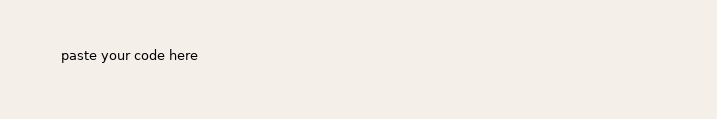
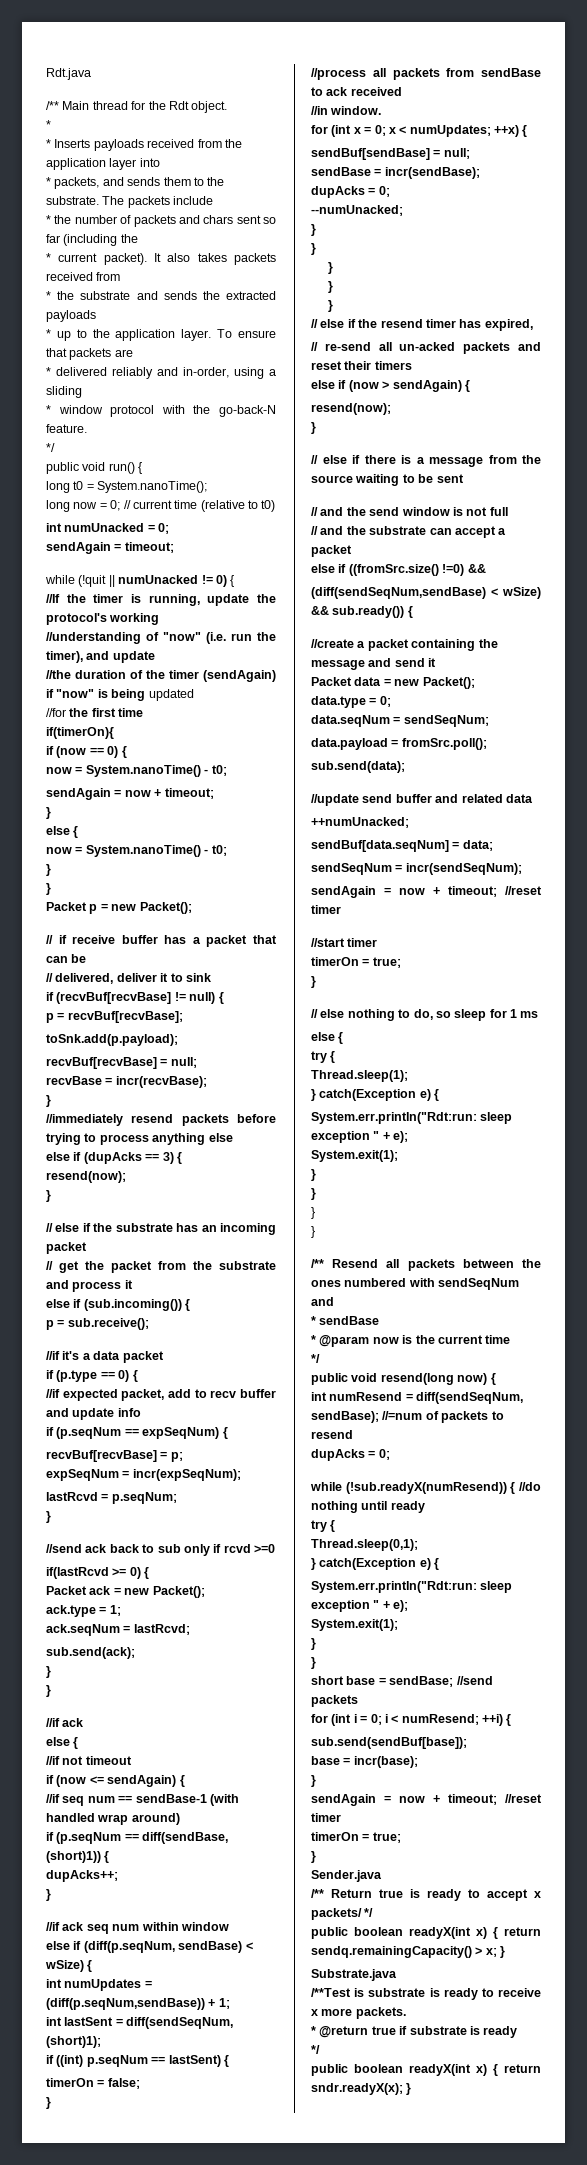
[61,49,198,63] paste your code here -> [46,68,91,80] [46,101,228,113] [46,120,51,129] [46,139,242,151] [46,158,160,170] [46,177,225,189] [46,196,214,208] [46,215,276,227] [46,234,138,246] [46,253,276,265] [46,272,121,281] [46,291,276,300] [46,310,96,322] [46,329,276,341] [46,348,133,360] [46,367,276,379] [46,386,82,398] [46,405,276,417] [46,424,87,433] [46,443,55,452] [46,462,143,474] [46,481,208,493] [46,500,276,512] [46,523,170,534] [46,542,174,554] [45,575,235,587] [46,594,276,606] [46,613,160,625] [46,632,276,644] [46,651,155,663] [46,670,276,682] [46,689,194,701] [46,708,144,717] [46,727,114,739] [46,746,127,758] [46,765,227,777] [46,788,214,800] [46,807,51,819] [46,826,79,838] [46,845,227,857] [46,864,51,876] [46,883,51,895] [46,902,192,914] [46,935,277,947] [46,954,87,963] [46,973,211,984] [46,992,224,1004] [46,1011,183,1023] [46,1034,178,1046] [46,1057,197,1069] [46,1076,207,1088] [46,1095,51,1107] [46,1114,276,1126] [46,1133,233,1145] [46,1152,182,1164] [46,1171,126,1183] [46,1190,51,1202] [46,1223,276,1235] [46,1242,87,1254] [46,1261,276,1273] [46,1280,133,1292] [46,1299,191,1311] [46,1318,149,1330] [46,1351,164,1363] [46,1370,138,1382] [46,1389,276,1401] [46,1408,141,1420] [46,1427,228,1439] [46,1450,183,1462] [46,1469,241,1481] [46,1492,177,1504] [46,1511,51,1523] [46,1544,275,1556] [46,1567,150,1579] [46,1586,205,1598] [46,1605,121,1617] [46,1624,190,1636] [46,1647,135,1659] [46,1666,51,1678] [46,1685,51,1697] [46,1718,84,1727] [46,1737,79,1749] [46,1756,132,1765] [46,1775,185,1787] [46,1794,239,1806] [46,1813,180,1825] [46,1832,229,1844] [46,1851,110,1863] [46,1870,118,1882] [46,1889,51,1901] [46,1922,229,1934] [46,1941,253,1953] [45,1960,93,1972] [46,1979,152,1991] [46,1998,230,2010] [46,2017,234,2029] [46,2036,101,2048] [46,2055,229,2067] [46,2078,140,2089] [46,2097,51,2109] [311,68,541,80] [311,87,402,96] [311,106,382,115] [311,125,528,137] [311,148,470,160] [311,167,480,179] [311,186,390,198] [311,205,403,216] [311,224,316,236] [311,243,316,255] [327,262,333,274] [327,281,333,293] [327,300,333,312] [311,319,533,331] [311,342,541,354] [311,361,412,370] [311,380,470,392] [311,403,391,415] [311,422,316,434] [311,455,541,467] [311,474,464,486] [311,507,508,516] [311,526,507,538] [311,545,352,557] [311,564,486,576] [311,587,541,599] [311,606,413,618] [311,639,498,651] [311,658,437,670] [311,677,475,689] [311,696,391,708] [311,715,489,727] [311,738,487,750] [311,761,405,773] [311,794,533,806] [311,817,409,828] [311,840,493,852] [311,863,522,875] [311,886,542,898] [311,905,341,914] [311,938,378,947] [311,957,401,968] [311,976,316,988] [311,1009,539,1021] [311,1032,344,1044] [311,1051,336,1063] [311,1070,408,1082] [311,1089,440,1101] [311,1112,513,1124] [311,1131,409,1143] [311,1150,398,1162] [311,1169,316,1181] [311,1188,316,1200] [311,1207,315,1219] [311,1226,315,1238] [311,1259,541,1271] [311,1278,520,1290] [311,1297,334,1306] [311,1316,380,1325] [311,1335,511,1347] [311,1354,320,1363] [311,1373,496,1385] [311,1392,524,1404] [311,1411,504,1423] [311,1430,353,1439] [311,1449,390,1461] [310,1482,541,1494] [311,1501,425,1513] [311,1520,336,1532] [311,1539,418,1551] [311,1558,440,1570] [311,1581,513,1593] [311,1600,409,1612] [311,1619,398,1631] [311,1638,316,1650] [311,1657,316,1669] [311,1676,493,1687] [311,1695,358,1707] [311,1714,512,1726] [311,1737,467,1749] [311,1756,418,1768] [311,1775,316,1787] [311,1794,542,1806] [311,1813,341,1822] [311,1832,401,1843] [311,1851,316,1863] [311,1870,382,1882] [311,1889,541,1901] [311,1908,374,1920] [311,1927,541,1939] [311,1946,506,1958] [311,1969,397,1981] [311,1988,541,2000] [311,2007,406,2019] [311,2026,518,2038] [311,2045,320,2054] [311,2064,541,2076] [311,2083,412,2095] Rdt.java // /** Main thread for the Rdt object. // * // * Inserts payloads received from the application layer into // * packets, and sends them to the substrate. The packets include // * the number of packets and chars sent so far (including the // * current packet). It also takes packets received from // * the substrate and sends the extracted payloads // * up to the application layer. To ensure that packets are // * delivered reliably and in-order, using a sliding // * window protocol with the go-back-N feature. // */ // public void run() { // long t0 = System.nanoTime(); // long now = 0; // current time (relative to t0) // int numUnacked = 0; // sendAgain = timeout; // while (!quit || numUnacked != 0) { // //If the timer is running, update the protocol's working // //understanding of "now" (i.e. run the timer), and update // //the duration of the timer (sendAgain) if "now" is being updated // //for the first time // if(timerOn){ // if (now == 0) { // now = System.nanoTime() - t0; // sendAgain = now + timeout; // } // else { // now = System.nanoTime() - t0; // } // } // Packet p = new Packet(); // // if receive buffer has a packet that can be // // delivered, deliver it to sink // if (recvBuf[recvBase] != null) { // p = recvBuf[recvBase]; // toSnk.add(p.payload); // recvBuf[recvBase] = null; // recvBase = incr(recvBase); // } // //immediately resend packets before trying to process anything else // else if (dupAcks == 3) { // resend(now); // } // // else if the substrate has an incoming packet // // get the packet from the substrate and process it // else if (sub.incoming()) { // p = sub.receive(); // //if it's a data packet // if (p.type == 0) { // //if expected packet, add to recv buffer and update info // if (p.seqNum == expSeqNum) { // recvBuf[recvBase] = p; // expSeqNum = incr(expSeqNum); // lastRcvd = p.seqNum; // } // //send ack back to sub only if rcvd >=0 // if(lastRcvd >= 0) { // Packet ack = new Packet(); // ack.type = 1; // ack.seqNum = lastRcvd; // sub.send(ack); // } // } // //if ack // else { // //if not timeout // if (now <= sendAgain) { // //if seq num == sendBase-1 (with handled wrap around) // if (p.seqNum == diff(sendBase, (short)1)) { // dupAcks++; // } // //if ack seq num within window // else if (diff(p.seqNum, sendBase) < wSize) { // int numUpdates = (diff(p.seqNum,sendBase)) + 1; // int lastSent = diff(sendSeqNum, (short)1); // if ((int) p.seqNum == lastSent) { // timerOn = false; // } // //process all packets from sendBase to ack received // //in window. // for (int x = 0; x < numUpdates; ++x) { // sendBuf[sendBase] = null; // sendBase = incr(sendBase); // dupAcks = 0; // --numUnacked; // } // } // } // } // } // // else if the resend timer has expired, // // re-send all un-acked packets and reset their timers // else if (now > sendAgain) { // resend(now); // } // // else if there is a message from the source waiting to be sent // // and the send window is not full // // and the substrate can accept a packet // else if ((fromSrc.size() !=0) && // (diff(sendSeqNum,sendBase) < wSize) && sub.ready()) { // //create a packet containing the message and send it // Packet data = new Packet(); // data.type = 0; // data.seqNum = sendSeqNum; // data.payload = fromSrc.poll(); // sub.send(data); // //update send buffer and related data // ++numUnacked; // sendBuf[data.seqNum] = data; // sendSeqNum = incr(sendSeqNum); // sendAgain = now + timeout; //reset timer // //start timer // timerOn = true; // } // // else nothing to do, so sleep for 1 ms // else { // try { // Thread.sleep(1); // } catch(Exception e) { // System.err.println("Rdt:run: sleep exception " + e); // System.exit(1); // } // } // } // } // /** Resend all packets between the ones numbered with sendSeqNum and // * sendBase // * @param now is the current time // */ // public void resend(long now) { // int numResend = diff(sendSeqNum, sendBase); //=num of packets to resend // dupAcks = 0; // while (!sub.readyX(numResend)) { //do nothing until ready // try { // Thread.sleep(0,1); // } catch(Exception e) { // System.err.println("Rdt:run: sleep exception " + e); // System.exit(1); // } // } // short base = sendBase; //send packets // for (int i = 0; i < numResend; ++i) { // sub.send(sendBuf[base]); // base = incr(base); // } // sendAgain = now + timeout; //reset timer // timerOn = true; // } // Sender.java // /** Return true is ready to accept x packets/ */ // public boolean readyX(int x) { return sendq.remainingCapacity() > x; } // Substrate.java // /**Test is substrate is ready to receive x more packets. // * @return true if substrate is ready // */ // public boolean readyX(int x) { return sndr.readyX(x); }

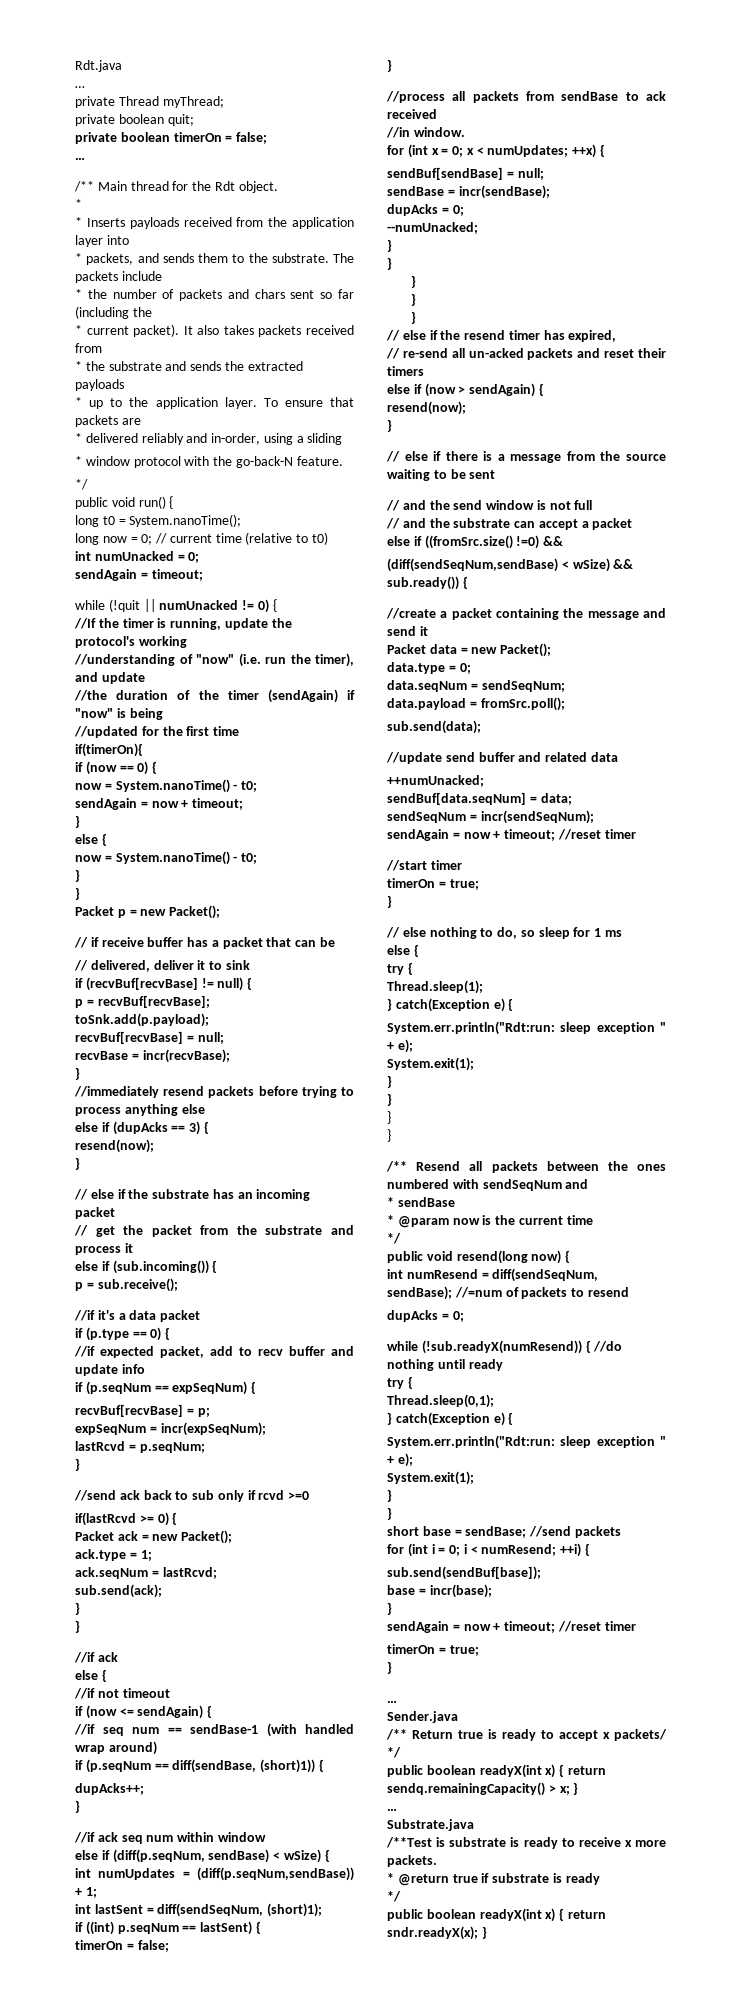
(91, 74) none -> [75,86,85,88] [75,96,224,108] [75,114,194,126] [75,132,268,144] [75,157,85,160] // … // private Thread myThread; // private boolean quit; // private boolean timerOn = false; // …
[148,689,194,701] [46,708,66,717] updated // //for -> [74,726,159,738] // //updated for
(316, 1857) none -> [387,1700,397,1703] // …
(506, 1952) none -> [387,1808,397,1811] // …

